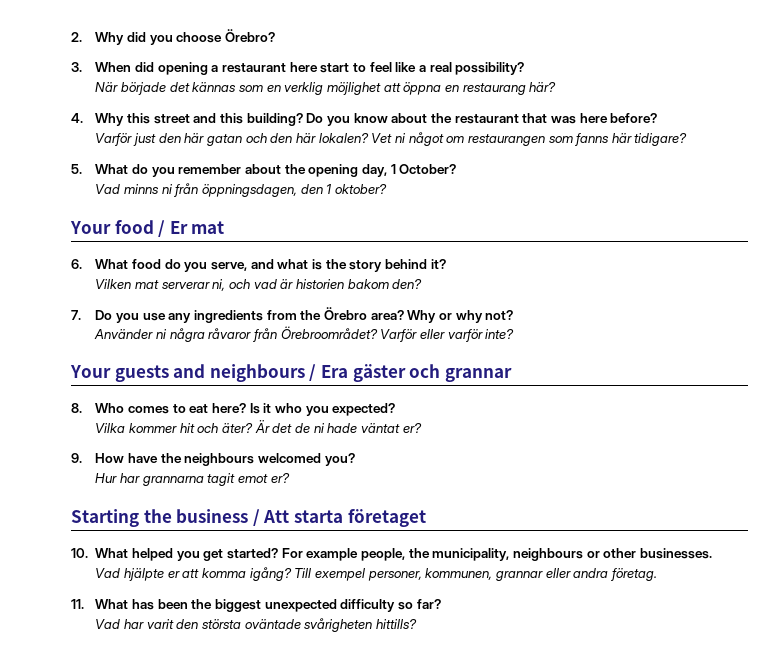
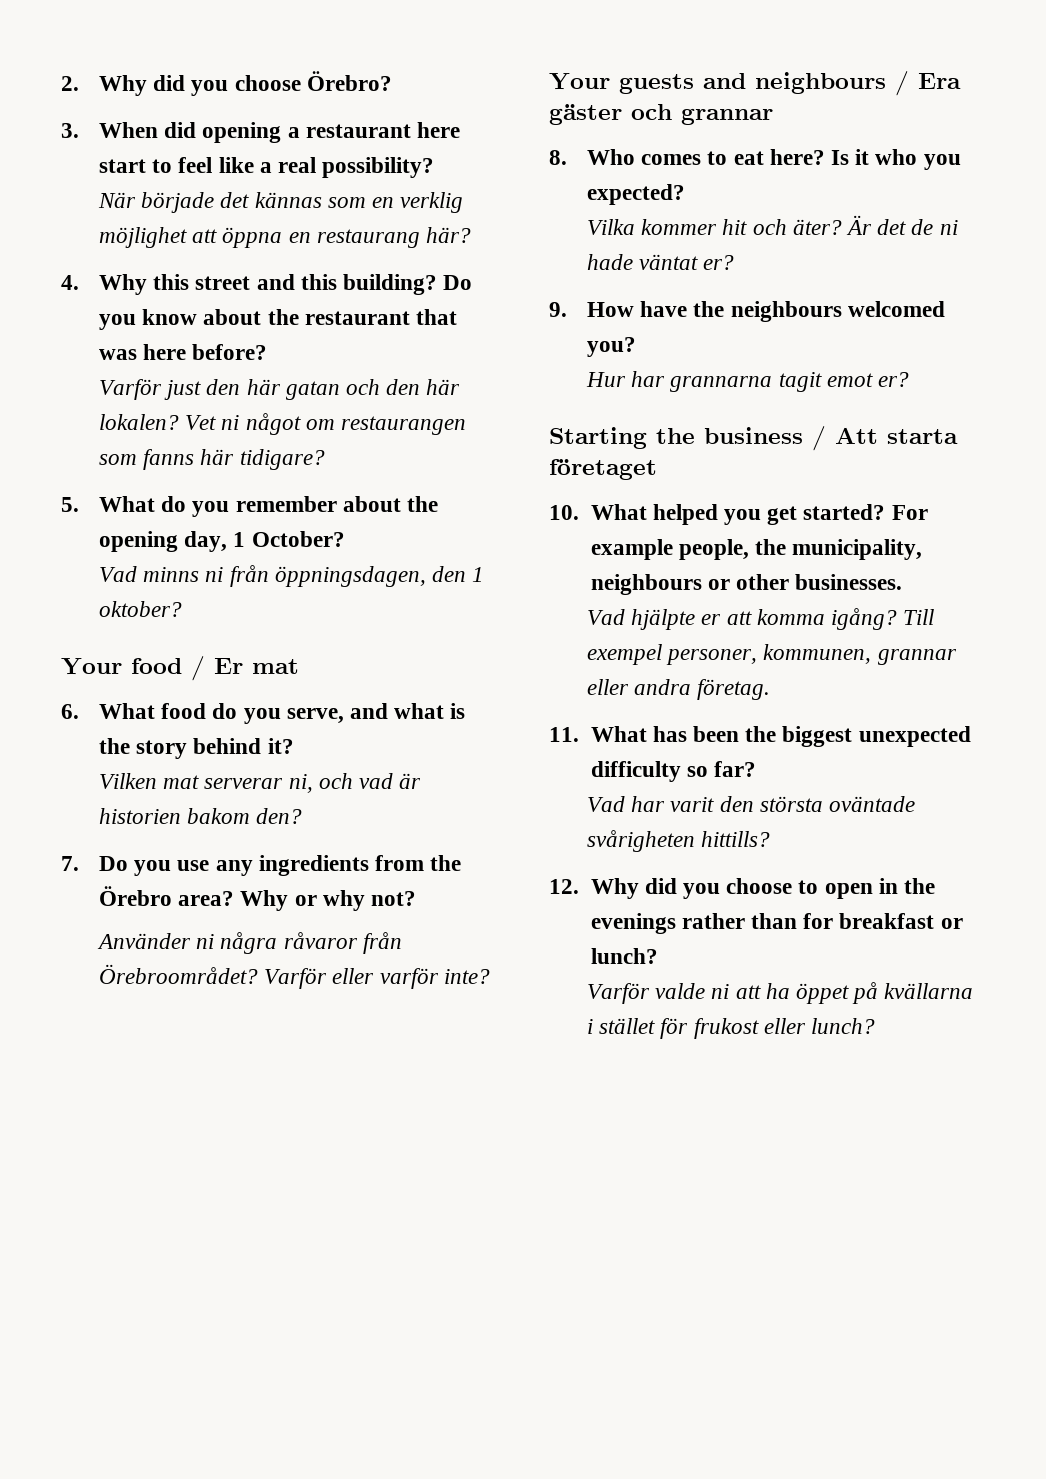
(417, 624) none -> [549,878,935,899] [590,913,963,934] [590,948,658,964] [586,982,974,1004] [586,1018,876,1039] // 12. Why did you choose to open in the evenings rather than for breakfast or lunch? // Varför valde ni att ha öppet på kvällarna i stället för frukost eller lunch?

